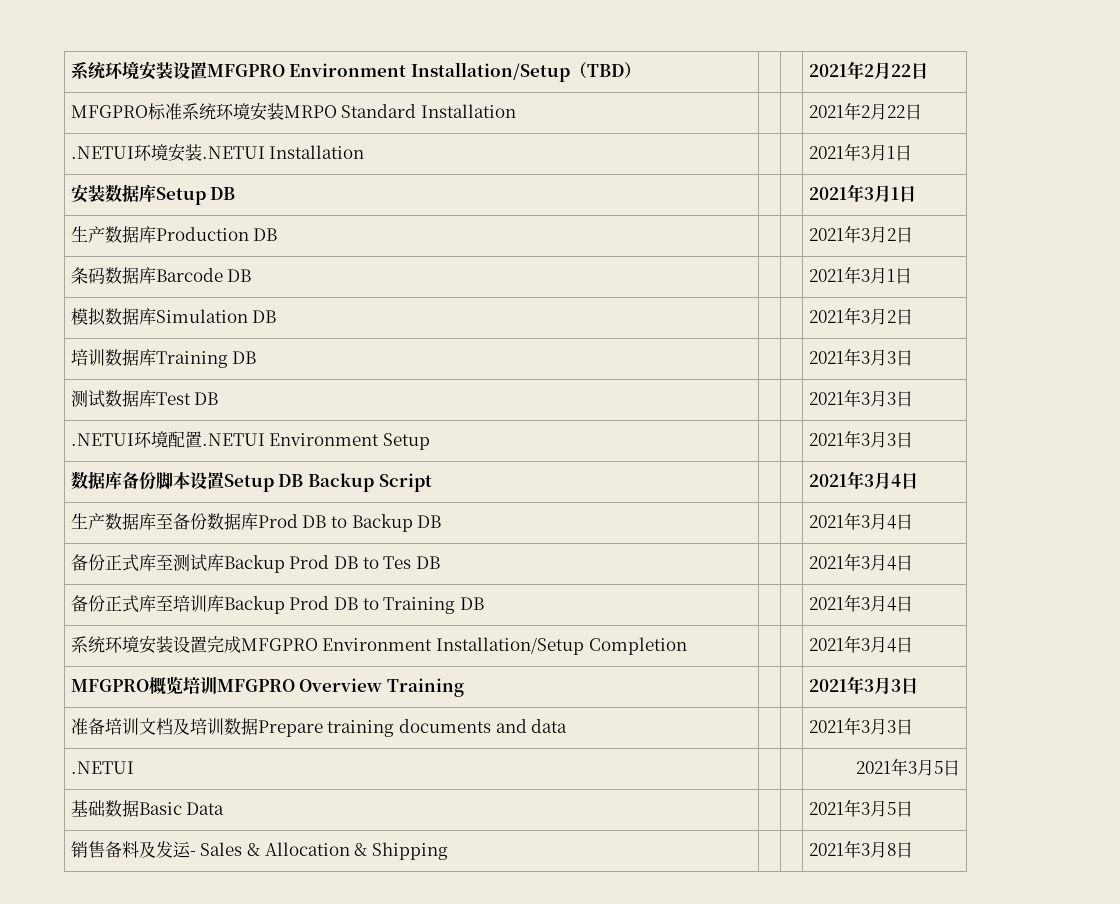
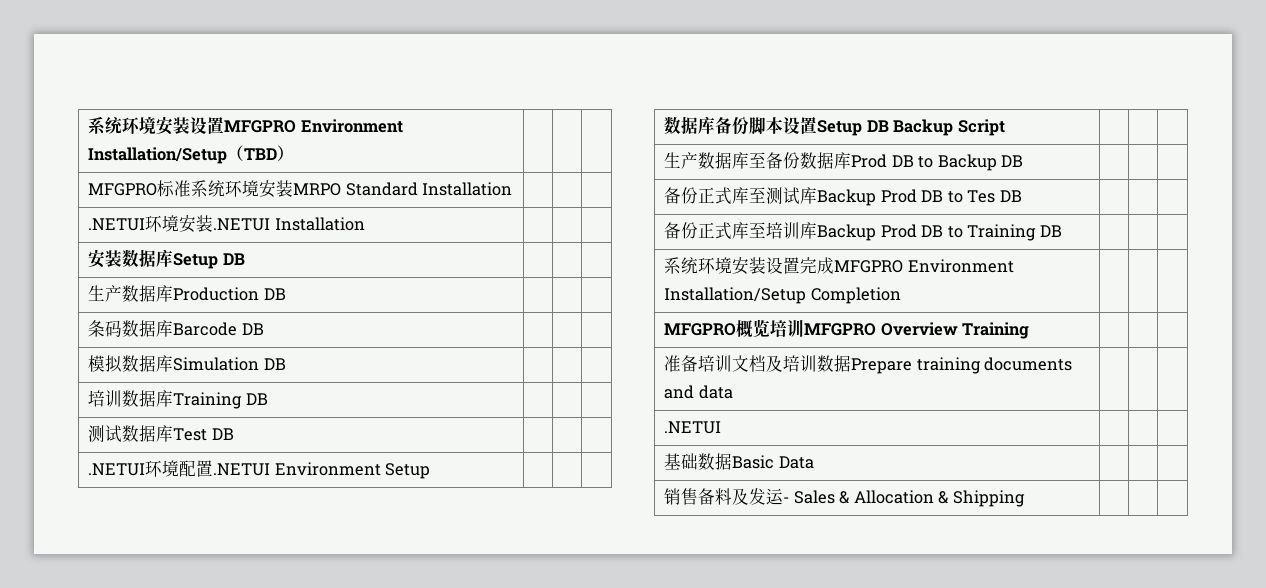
[808,61,928,80] 2021年2月22日 -> (295, 153) none
[808,102,922,120] 2021年2月22日 -> (513, 189) none
[808,143,912,161] 2021年3月1日 -> (365, 224) none
[808,184,916,203] 2021年3月1日 -> (245, 259) none
[808,225,913,243] 2021年3月2日 -> (286, 294) none
[808,266,912,284] 2021年3月1日 -> (264, 329) none
[808,307,913,325] 2021年3月2日 -> (286, 364) none
[808,348,913,366] 2021年3月3日 -> (268, 399) none
[808,389,913,407] 2021年3月3日 -> (234, 434) none
[808,430,913,448] 2021年3月3日 -> (431, 471) none
[808,471,918,490] 2021年3月4日 -> (1005, 127) none
[808,512,913,530] 2021年3月4日 -> (1024, 161) none
[808,553,913,571] 2021年3月4日 -> (1022, 196) none
[808,594,913,612] 2021年3月4日 -> (1062, 231) none
[808,635,913,653] 2021年3月4日 -> (901, 295) none
[808,676,918,695] 2021年3月3日 -> (1030, 330) none
[808,717,913,735] [70,761,134,774] [856,758,961,776] 2021年3月3日 // .NETUI | | | 2021年3月5日 -> [664,421,722,434] // .NETUI | | |
[808,799,913,817] 2021年3月5日 -> (814, 462) none
[808,840,913,858] 2021年3月8日 -> (1025, 498) none

